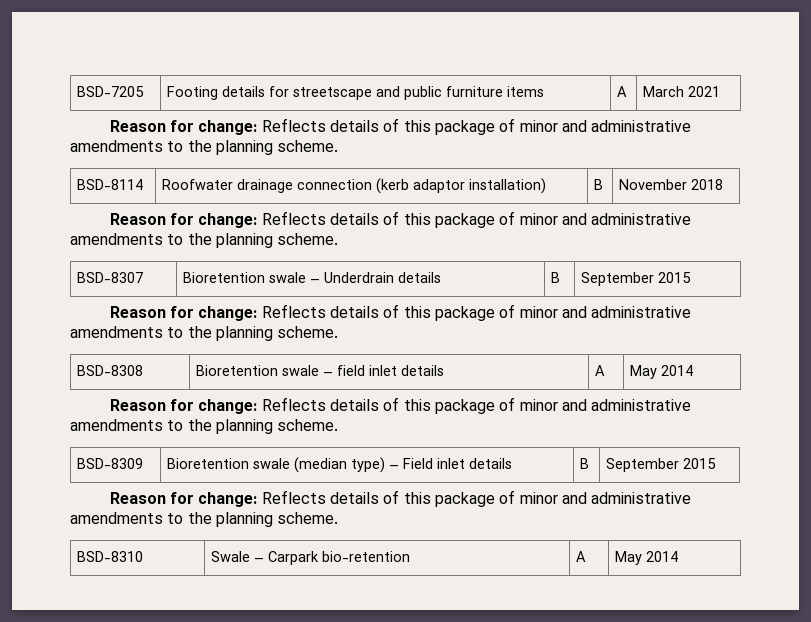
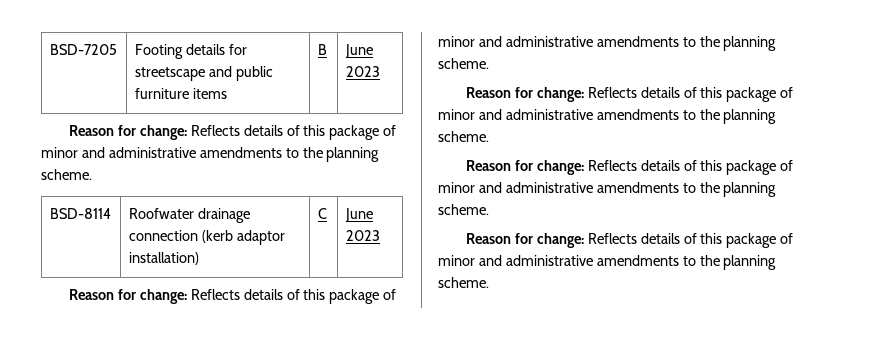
[616,86,627,97] [642,86,720,97] A | March 2021 -> [317,44,327,55] [344,44,373,58] [345,66,380,77] B | June 2023
[593,179,603,190] [618,179,723,190] B | November 2018 -> [317,208,327,219] [344,208,373,222] [345,230,380,241] C | June 2023
[76,272,143,283] [182,272,441,283] [550,272,560,283] [580,272,691,286] // BSD-8307 | Bioretention swale – Underdrain details | B | September 2015 -> (489, 63) none
[76,365,143,376] [195,365,444,376] [594,365,605,376] [629,365,693,379] // BSD-8308 | Bioretention swale – field inlet details | A | May 2014 -> (489, 136) none
[76,458,143,469] [166,457,512,473] [579,458,589,469] [605,458,716,472] // BSD-8309 | Bioretention swale (median type) – Field inlet details | B | September 2015 -> (489, 209) none
[76,551,143,562] [210,551,410,565] [575,551,586,562] [614,551,678,565] // BSD-8310 | Swale – Carpark bio-retention | A | May 2014 -> (489, 282) none

